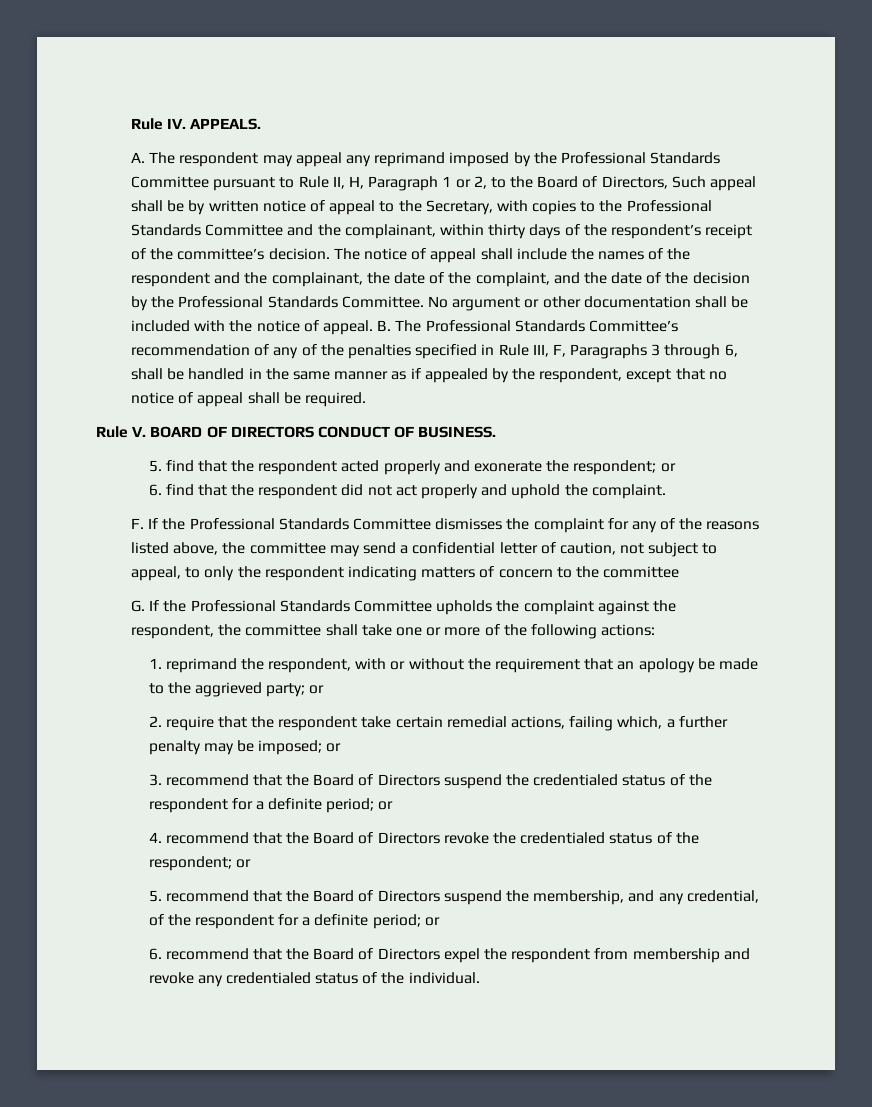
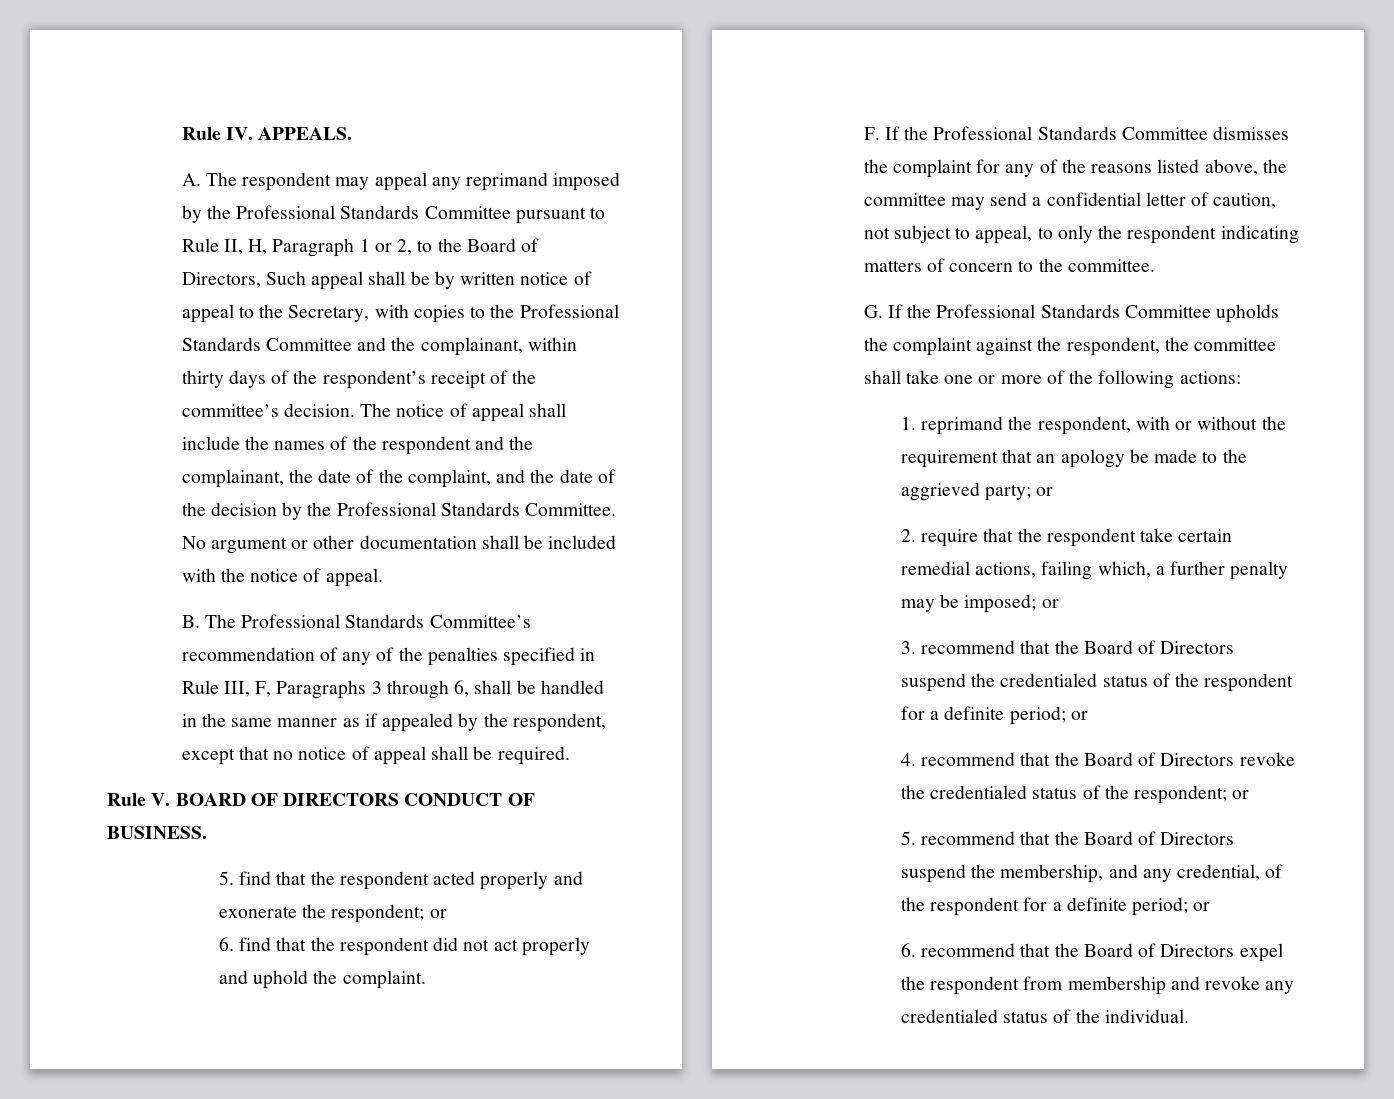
(373, 327) none -> (383, 577) //
[603,566,680,578] committee -> [1067,259,1155,272] committee.

